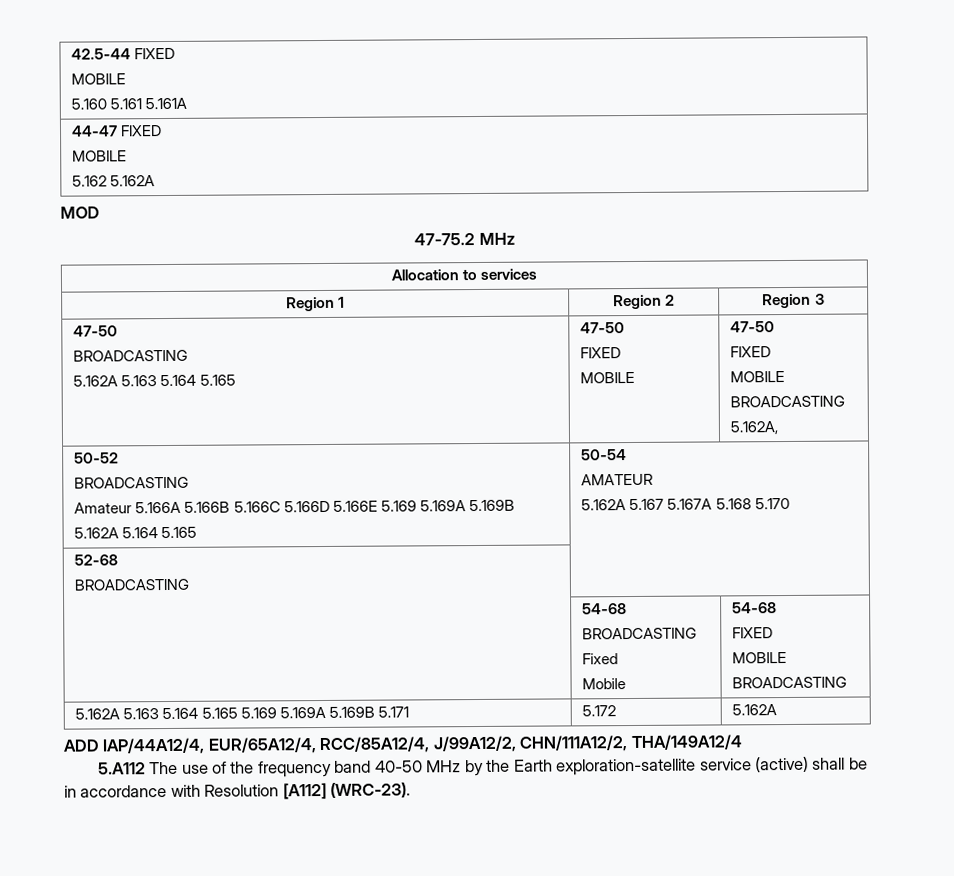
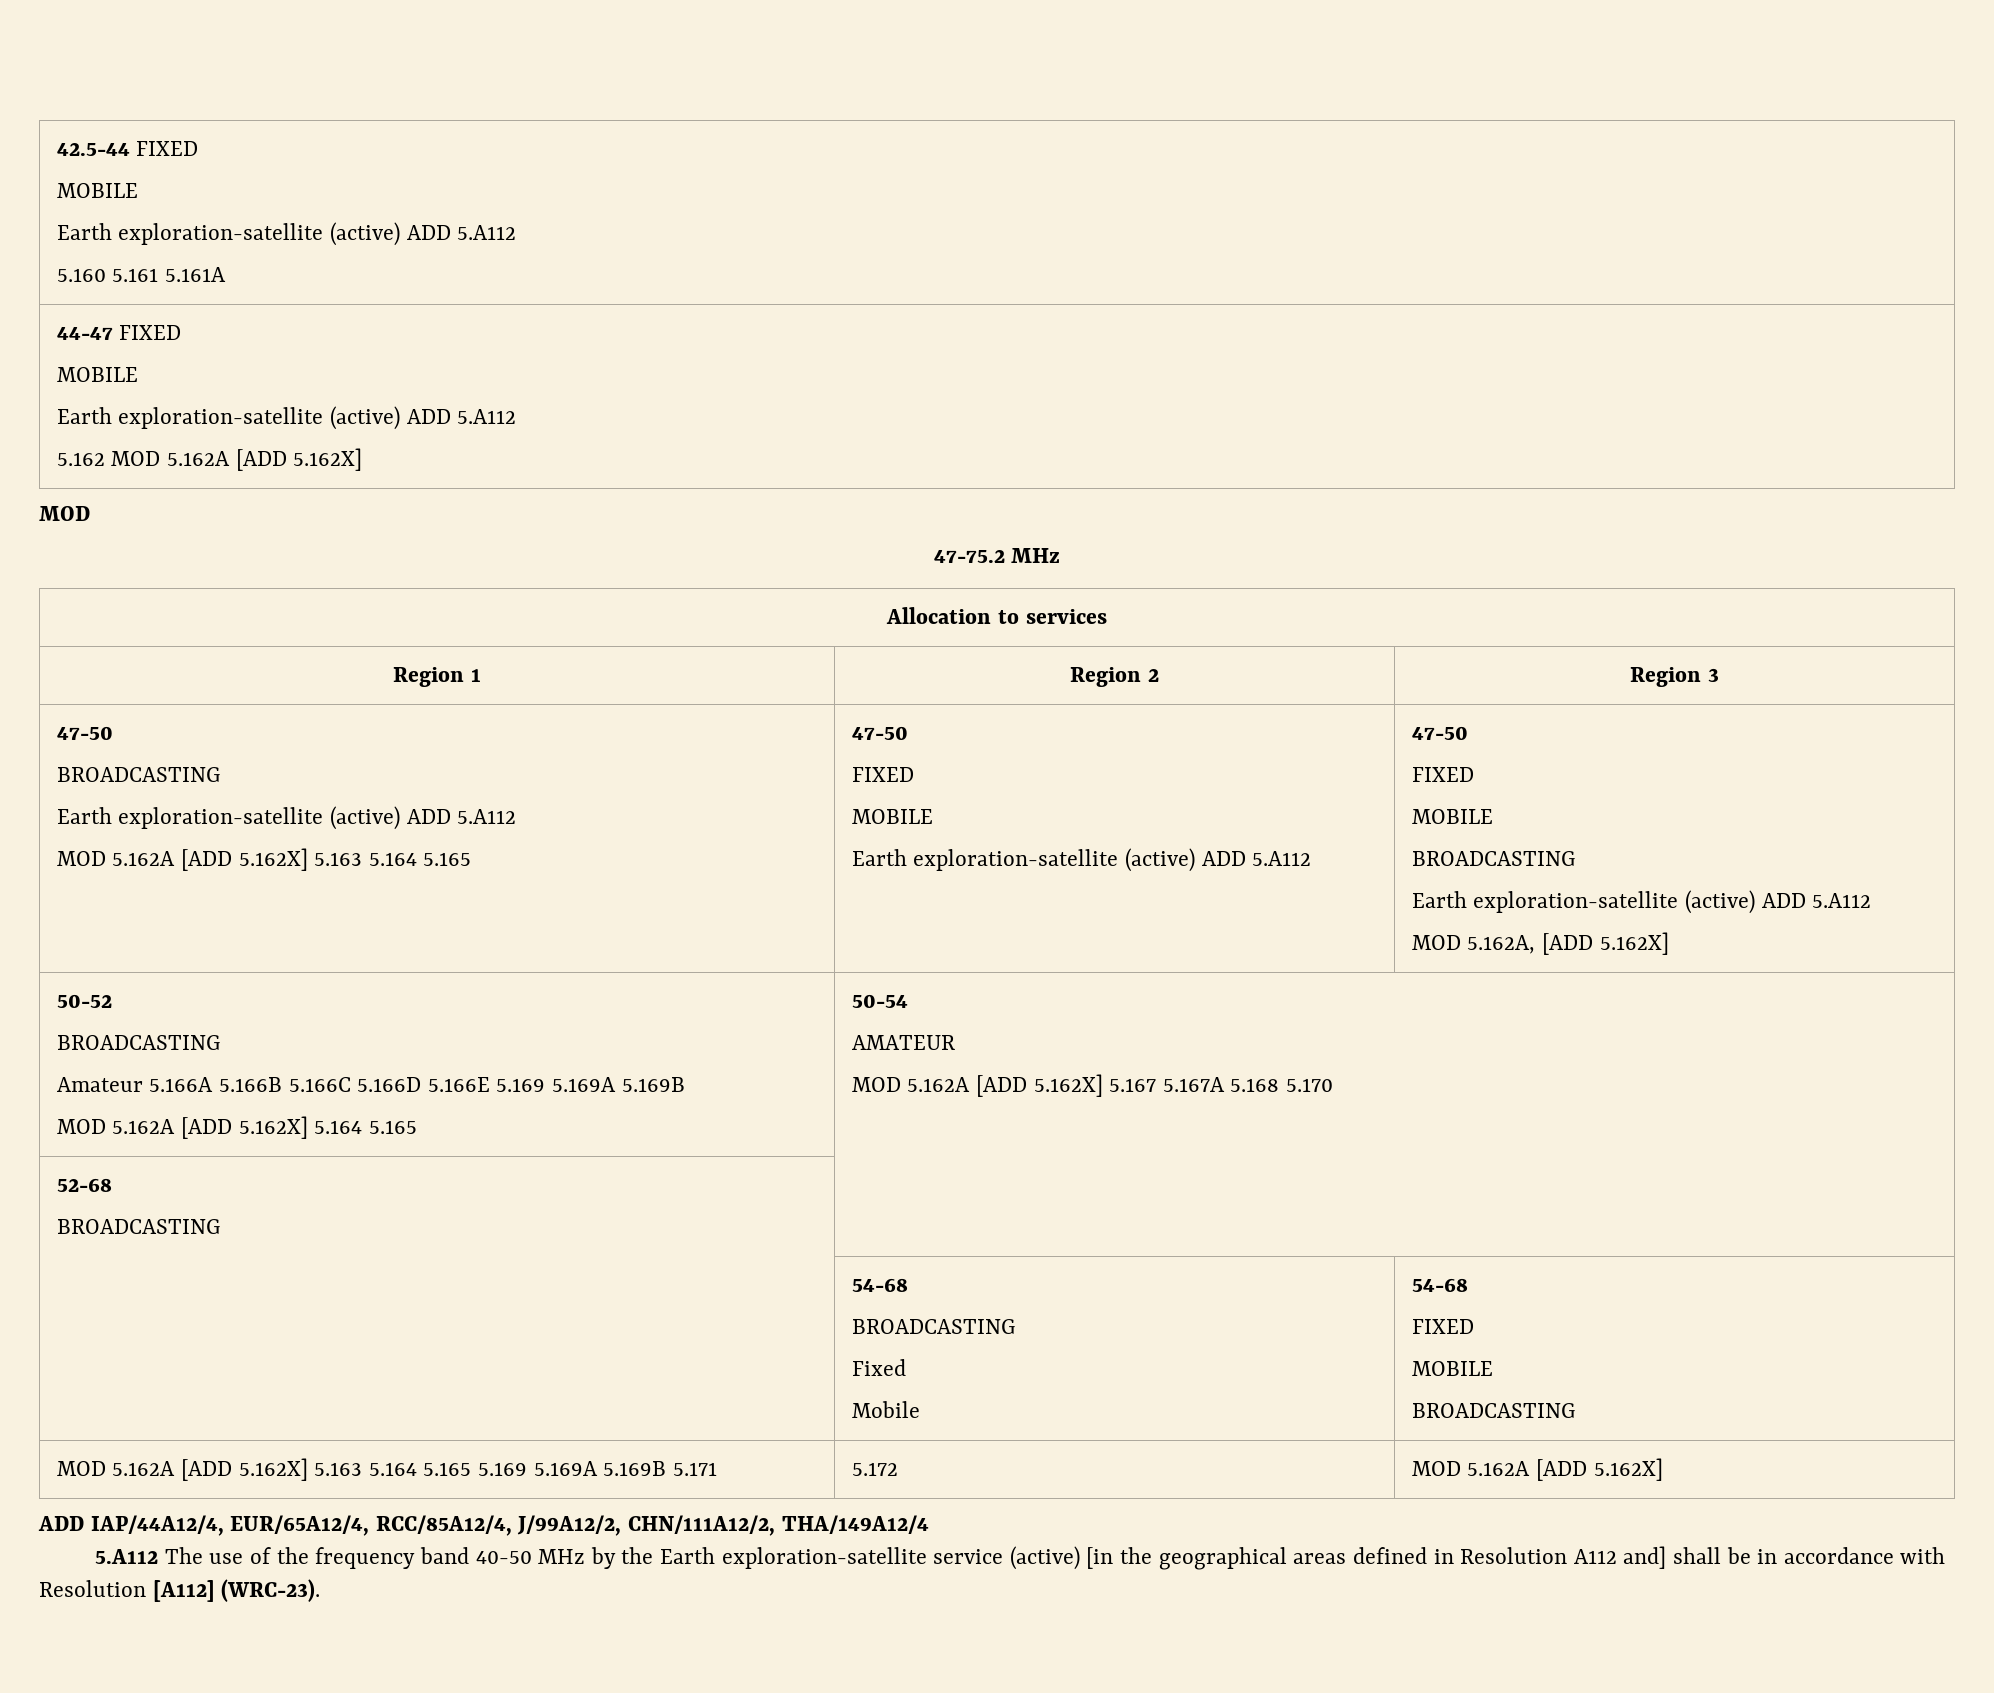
(127, 79) none -> [56,222,517,246] // Earth exploration-satellite (active) ADD 5.A112
(128, 156) none -> [56,406,517,430] // Earth exploration-satellite (active) ADD 5.A112
[110,175,156,187] 5.162A -> [111,448,363,471] MOD 5.162A [ADD 5.162X]
[73,375,119,387] 5.162A -> [56,806,517,830] [56,848,308,871] Earth exploration-satellite (active) ADD 5.A112 // MOD 5.162A [ADD 5.162X]
(636, 377) none -> [851,848,1312,872] // Earth exploration-satellite (active) ADD 5.A112
(846, 401) none -> [1411,890,1872,914] [1411,935,1461,950] Earth exploration-satellite (active) ADD 5.A112 // MOD
(779, 428) none -> [1541,932,1669,955] [ADD 5.162X]
[74,527,120,539] 5.162A -> [56,1116,308,1139] MOD 5.162A [ADD 5.162X]
[581,499,627,511] 5.162A -> [851,1074,1103,1097] MOD 5.162A [ADD 5.162X]
[75,708,121,720] 5.162A -> [56,1458,308,1481] MOD 5.162A [ADD 5.162X]
[732,704,778,716] 5.162A -> [1411,1458,1663,1481] MOD 5.162A [ADD 5.162X]
(810, 764) none -> [1086,1546,1667,1570] [in the geographical areas defined in Resolution A112 and]

